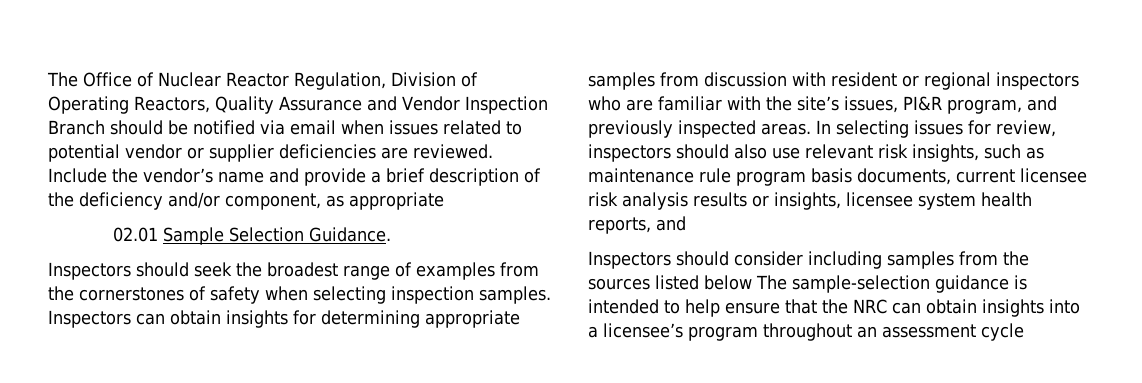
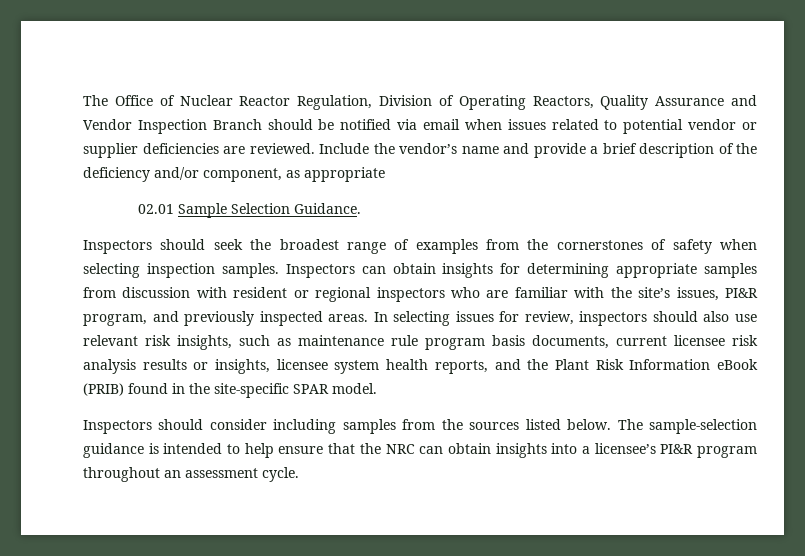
(686, 223) none -> [527,359,758,370] [83,383,377,398] the Plant Risk Information eBook (PRIB) found in the site-specific SPAR model.
[704,275,752,290] below -> [567,419,612,430] below.
(683, 330) none -> [660,444,694,454] PI&R
[981,323,1024,341] cycle -> [262,467,299,482] cycle.

